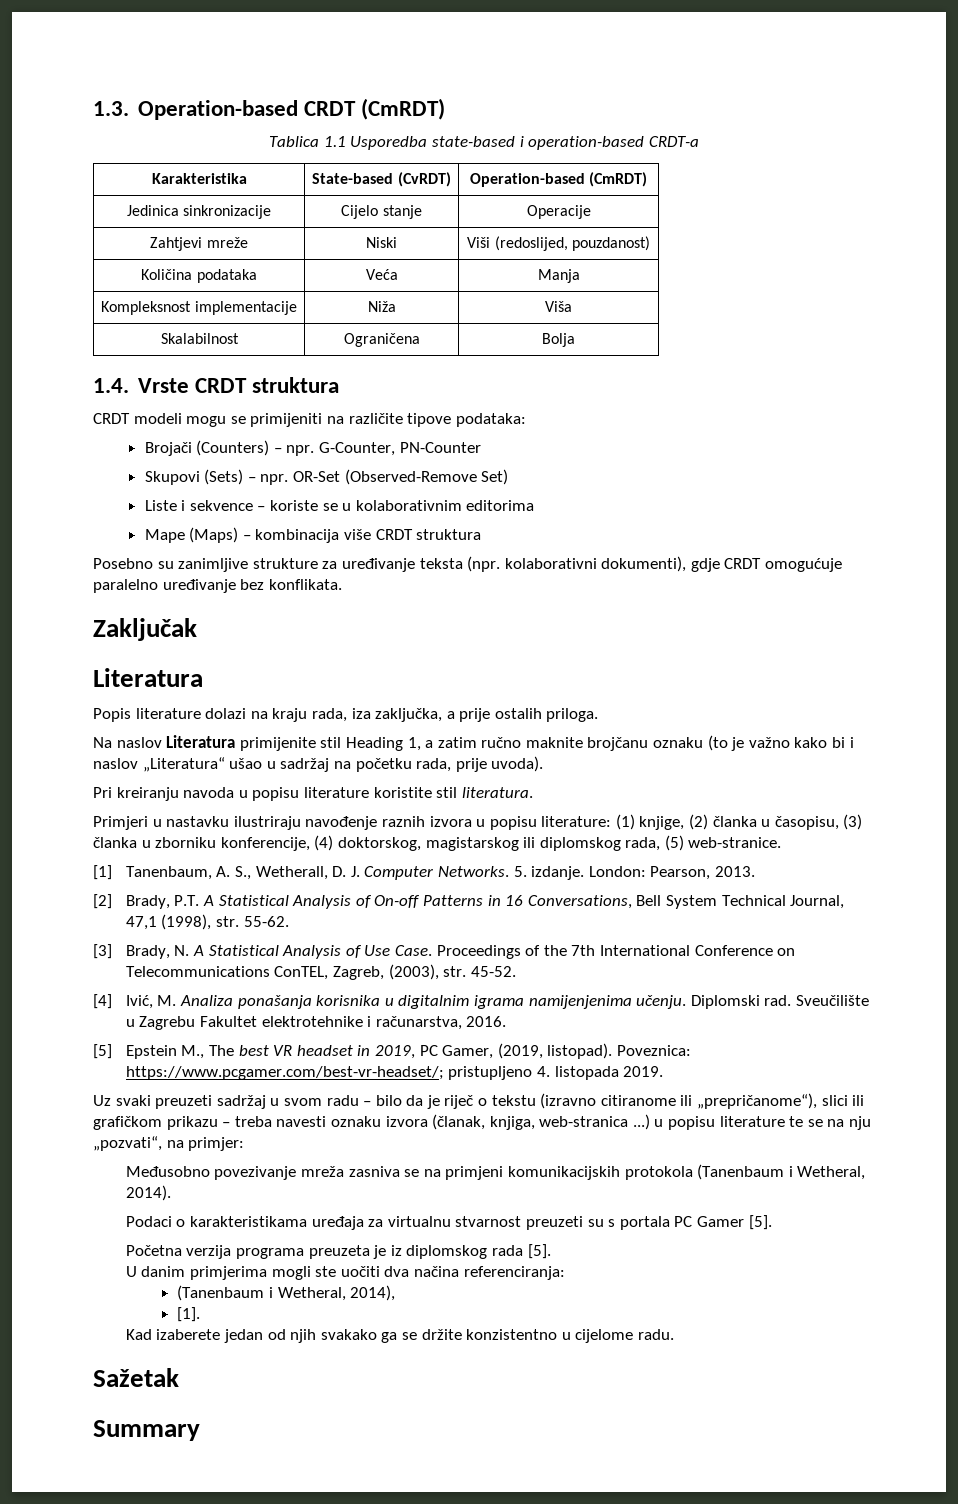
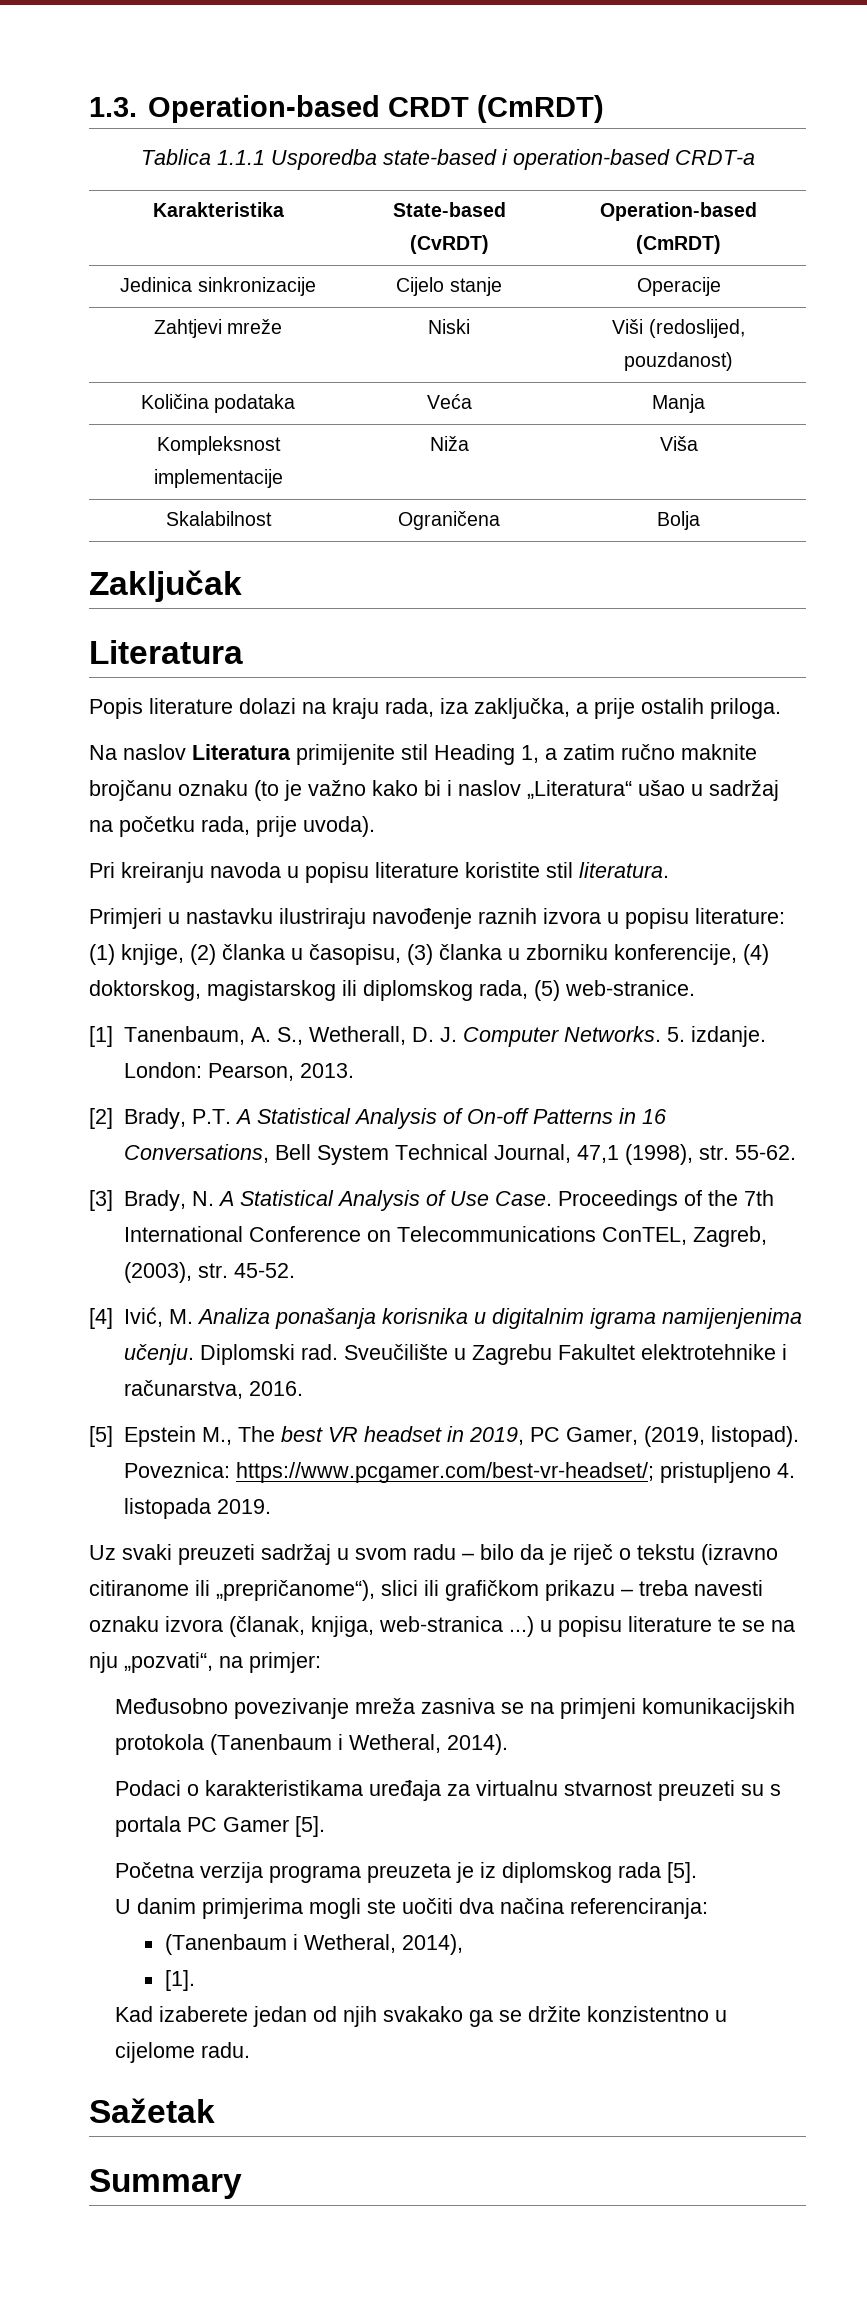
[323,136,346,147] 1.1 -> [216,150,265,165] 1.1.1
[93,377,339,393] [93,413,526,427] [144,440,481,456] [144,469,509,485] [144,500,535,511] [144,527,482,543] [93,556,843,572] [93,579,342,593] // 1.4. Vrste CRDT struktura // CRDT modeli mogu se primijeniti na različite tipove podataka: // Brojači (Counters) – npr. G-Counter, PN-Counter // Skupovi (Sets) – npr. OR-Set (Observed-Remove Set) // Liste i sekvence – koriste se u kolaborativnim editorima // Mape (Maps) – kombinacija više CRDT struktura // Posebno su zanimljive strukture za uređivanje teksta (npr. kolaborativni dokumenti), gdje CRDT omogućuje paralelno uređivanje bez konflikata. -> (700, 520) none

